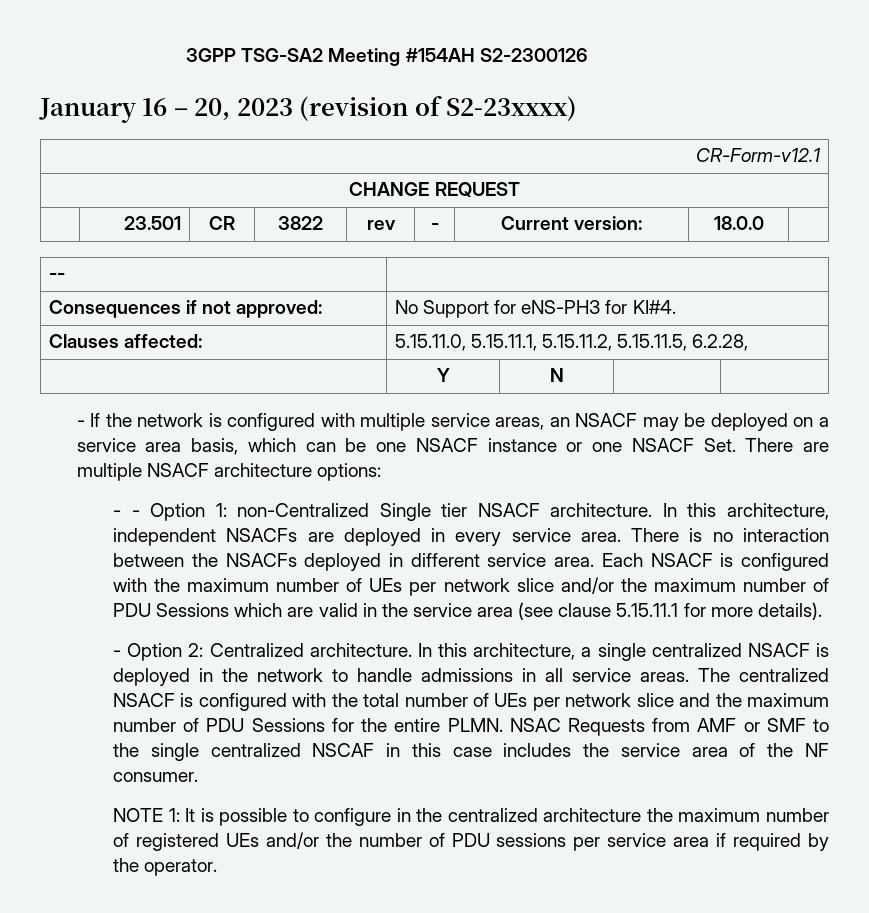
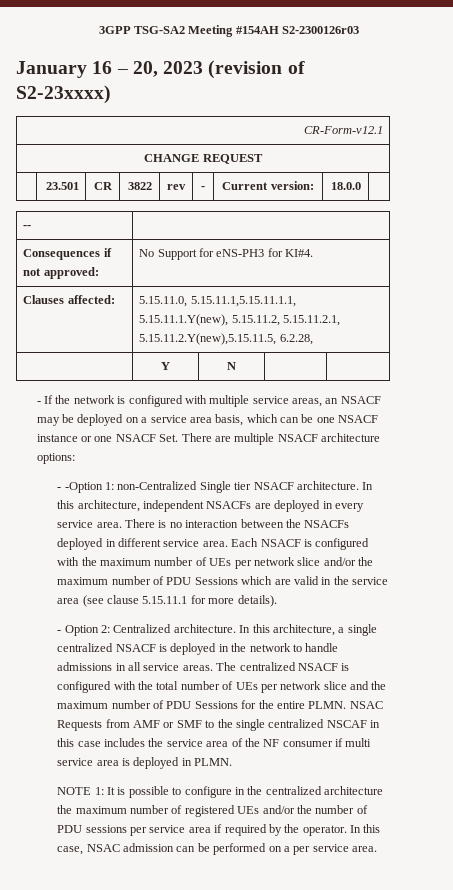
[479,48,588,62] S2-2300126 -> [282,26,360,34] S2-2300126r03
[470,334,688,351] 5.15.11.1, 5.15.11.2, 5.15.11.5, -> [190,296,296,307] [139,314,340,326] [139,333,277,345] 5.15.11.1,5.15.11.1.1, 5.15.11.1.Y(new), 5.15.11.2, 5.15.11.2.1, 5.15.11.2.Y(new),5.15.11.5,
[131,503,206,521] - Option -> [64,482,103,493] -Option
[113,772,199,782] consumer. -> [282,738,372,747] [57,757,233,769] consumer if multi service area is deployed in PLMN.
(218, 867) none -> [350,824,381,833] [57,843,378,855] In this case, NSAC admission can be performed on a per service area.

